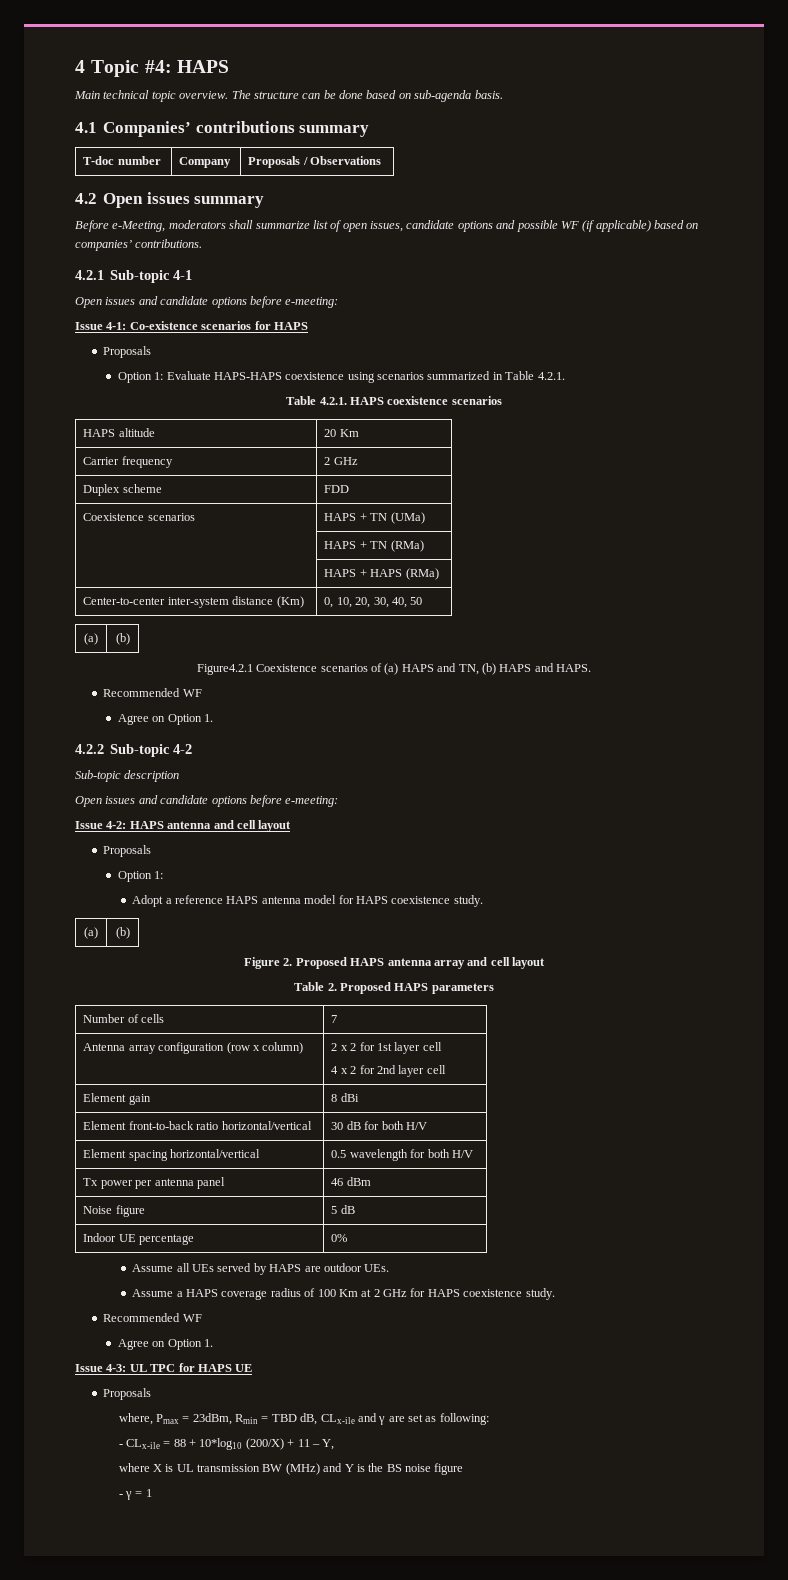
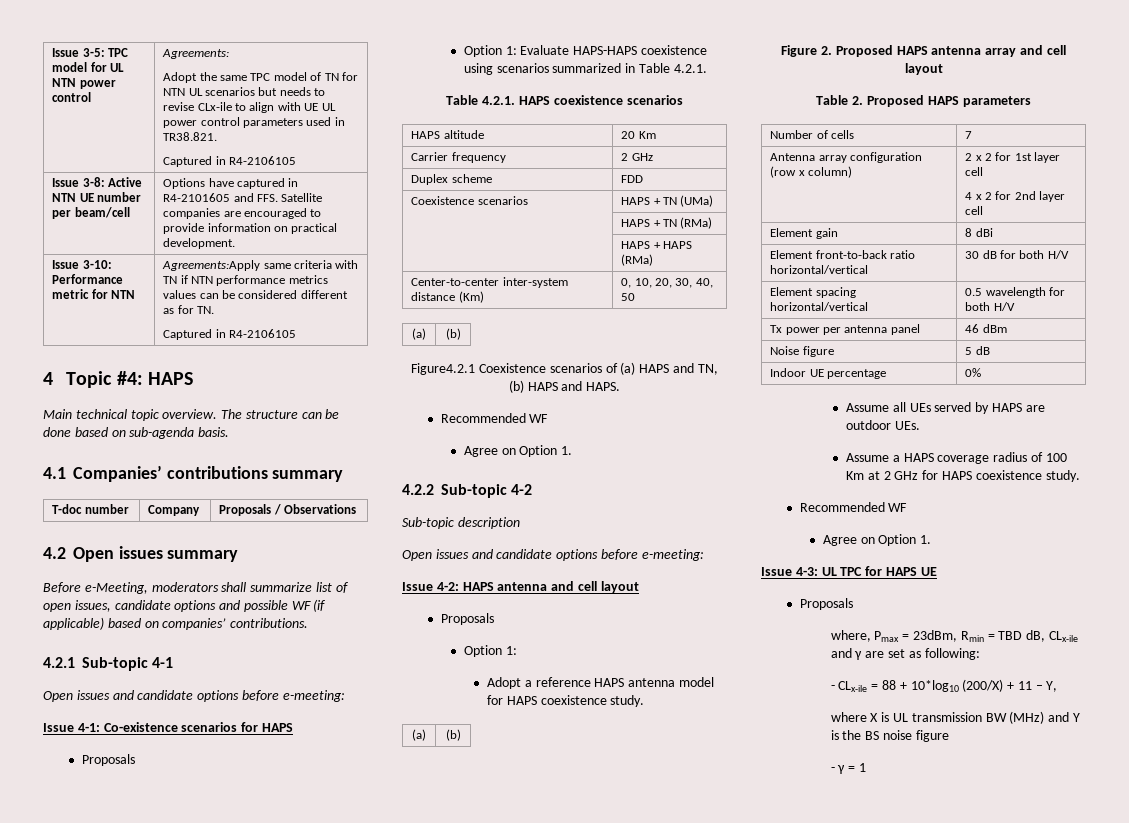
(75, 66) none -> [52,48,129,57] [52,62,125,72] [52,78,116,89] [52,92,92,102] [162,49,230,59] [163,72,358,83] [163,87,326,96] [163,102,336,113] [163,117,345,128] [163,132,218,141] [163,156,297,167] [52,177,143,187] [52,192,142,202] [52,207,130,219] [163,178,299,189] [163,193,323,202] [163,208,322,219] [163,223,338,234] [163,238,236,249] [52,260,112,269] [52,274,124,284] [52,289,136,299] [162,260,359,271] [163,275,328,286] [163,290,348,299] [163,305,215,314] [163,329,297,340] Issue 3-5: TPC model for UL NTN power control | Agreements: // Adopt the same TPC model of TN for NTN UL scenarios but needs to revise CLx-ile to align with UE UL power control parameters used in TR38.821. // Captured in R4-2106105 // Issue 3-8: Active NTN UE number per beam/cell | Options have captured in R4-2101605 and FFS. Satellite companies are encouraged to provide information on practical development. // Issue 3-10: Performance metric for NTN | Agreements:Apply same criteria with TN if NTN performance metrics values can be considered different as for TN. // Captured in R4-2106105 //

